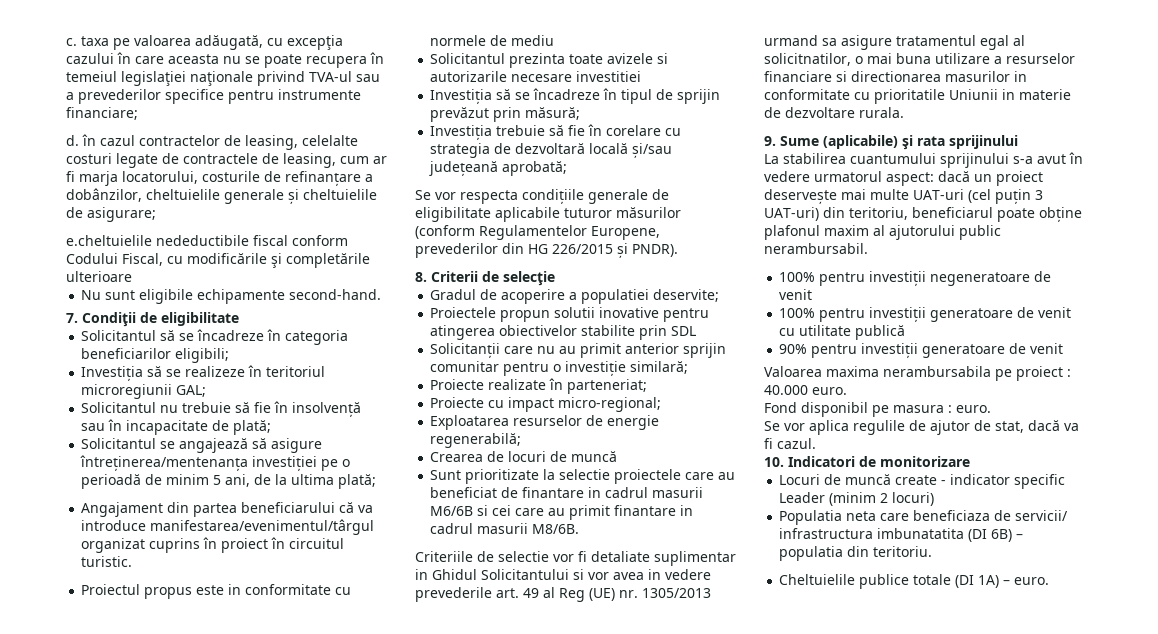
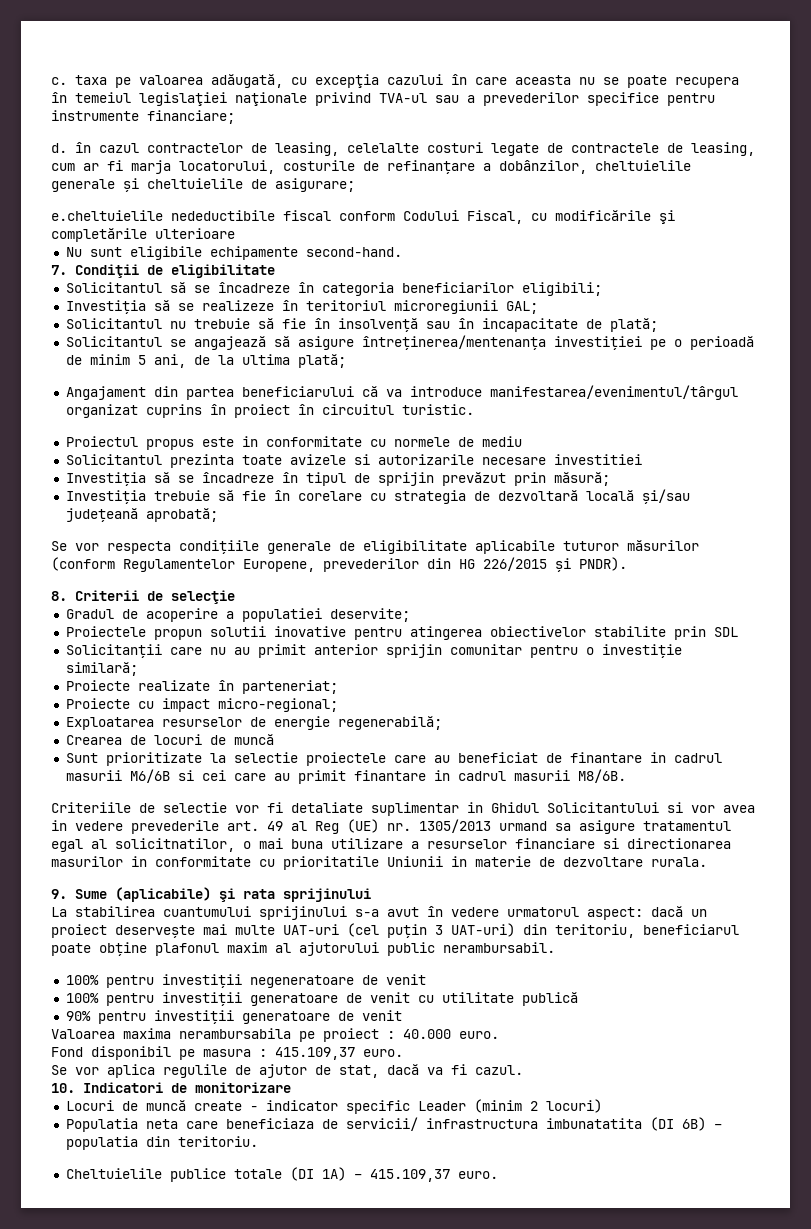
(952, 409) none -> [275,1047,355,1060] 415.109,37
(1011, 582) none -> [369,1169,450,1182] 415.109,37

